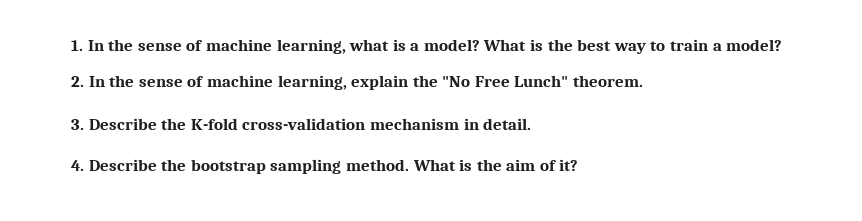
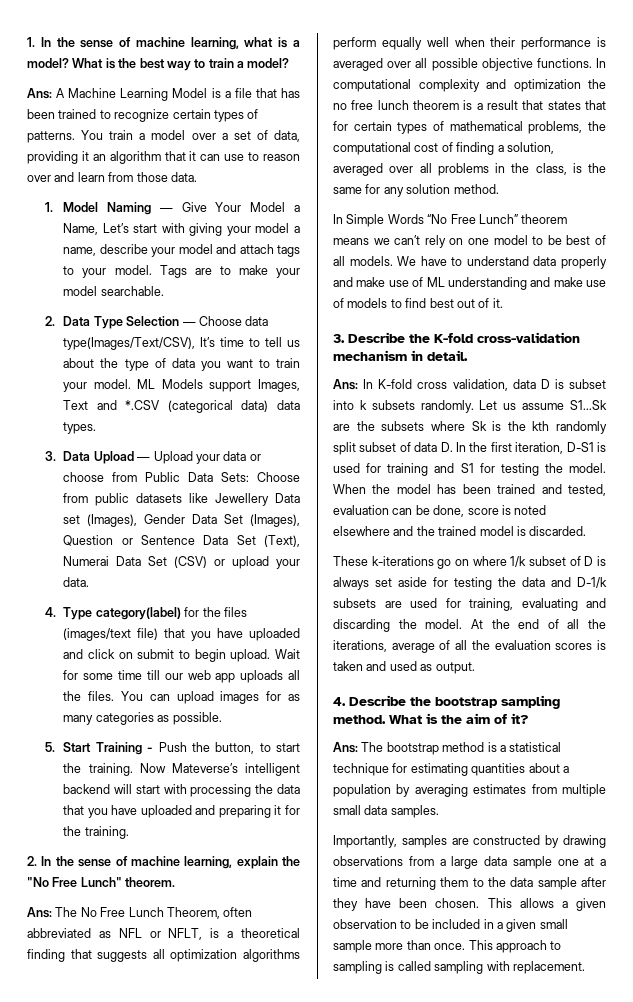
(783, 45) none -> [27,88,300,101] [27,109,259,122] [27,130,300,143] [27,151,300,164] [27,172,197,182] [45,202,300,215] [63,223,300,236] [63,244,300,257] [63,265,300,278] [63,286,164,296] [45,316,269,329] [63,337,300,350] [63,358,300,371] [63,379,300,392] [63,400,300,413] [63,422,97,434] [45,451,261,464] [63,472,300,482] [63,493,300,506] [63,514,300,527] [63,535,300,547] [63,556,300,569] [63,577,90,587] [45,607,247,620] [63,628,300,641] [63,649,300,662] [63,670,300,683] [63,691,301,704] [63,712,222,725] [45,742,300,755] [63,763,300,776] [63,784,300,797] [63,805,300,818] [63,826,129,839] // Ans: A Machine Learning Model is a file that has been trained to recognize certain types of patterns. You train a model over a set of data, providing it an algorithm that it can use to reason over and learn from those data. // 1. Model Naming — Give Your Model a Name, Let’s start with giving your model a name, describe your model and attach tags to your model. Tags are to make your model searchable. // 2. Data Type Selection — Choose data type(Images/Text/CSV), It’s time to tell us about the type of data you want to train your model. ML Models support Images, Text and *.CSV (categorical data) data types. // 3. Data Upload — Upload your data or choose from Public Data Sets: Choose from public datasets like Jewellery Data set (Images), Gender Data Set (Images), Question or Sentence Data Set (Text), Numerai Data Set (CSV) or upload your data. // 4. Type category(label) for the files (images/text file) that you have uploaded and click on submit to begin upload. Wait for some time till our web app uploads all the files. You can upload images for as many categories as possible. // 5. Start Training - Push the button, to start the training. Now Mateverse’s intelligent backend will start with processing the data that you have uploaded and preparing it for the training.
(644, 81) none -> [27,907,253,919] [27,928,300,940] [27,949,300,962] [333,37,606,50] [333,58,606,71] [333,79,606,92] [333,100,606,110] [333,121,606,134] [333,142,554,155] [333,163,606,176] [333,184,499,197] [333,214,568,227] [333,235,606,248] [333,256,607,269] [333,277,606,290] [333,298,503,308] // Ans: The No Free Lunch Theorem, often abbreviated as NFL or NFLT, is a theoretical finding that suggests all optimization algorithms perform equally well when their performance is averaged over all possible objective functions. In computational complexity and optimization the no free lunch theorem is a result that states that for certain types of mathematical problems, the computational cost of finding a solution, averaged over all problems in the class, is the same for any solution method. // In Simple Words “No Free Lunch” theorem means we can’t rely on one model to be best of all models. We have to understand data properly and make use of ML understanding and make use of models to find best out of it.
(532, 124) none -> [333,379,606,391] [333,400,607,413] [333,421,607,434] [333,442,606,455] [333,463,606,476] [333,484,606,496] [333,505,547,517] [333,526,587,536] [333,556,606,569] [333,577,607,590] [333,598,606,611] [333,619,606,632] [333,640,606,653] [333,661,475,674] // Ans: In K-fold cross validation, data D is subset into k subsets randomly. Let us assume S1...Sk are the subsets where Sk is the kth randomly split subset of data D. In the first iteration, D-S1 is used for training and S1 for testing the model. When the model has been trained and tested, evaluation can be done, score is noted elsewhere and the trained model is discarded. // These k-iterations go on where 1/k subset of D is always set aside for testing the data and D-1/k subsets are used for training, evaluating and discarding the model. At the end of all the iterations, average of all the evaluation scores is taken and used as output.
(579, 165) none -> [333,742,562,755] [333,763,569,776] [333,784,606,797] [333,805,439,818] [333,835,606,848] [333,856,606,869] [333,877,606,890] [333,898,606,911] [333,919,568,932] [333,940,562,953] [333,961,585,974] // Ans: The bootstrap method is a statistical technique for estimating quantities about a population by averaging estimates from multiple small data samples. // Importantly, samples are constructed by drawing observations from a large data sample one at a time and returning them to the data sample after they have been chosen. This allows a given observation to be included in a given small sample more than once. This approach to sampling is called sampling with replacement.

